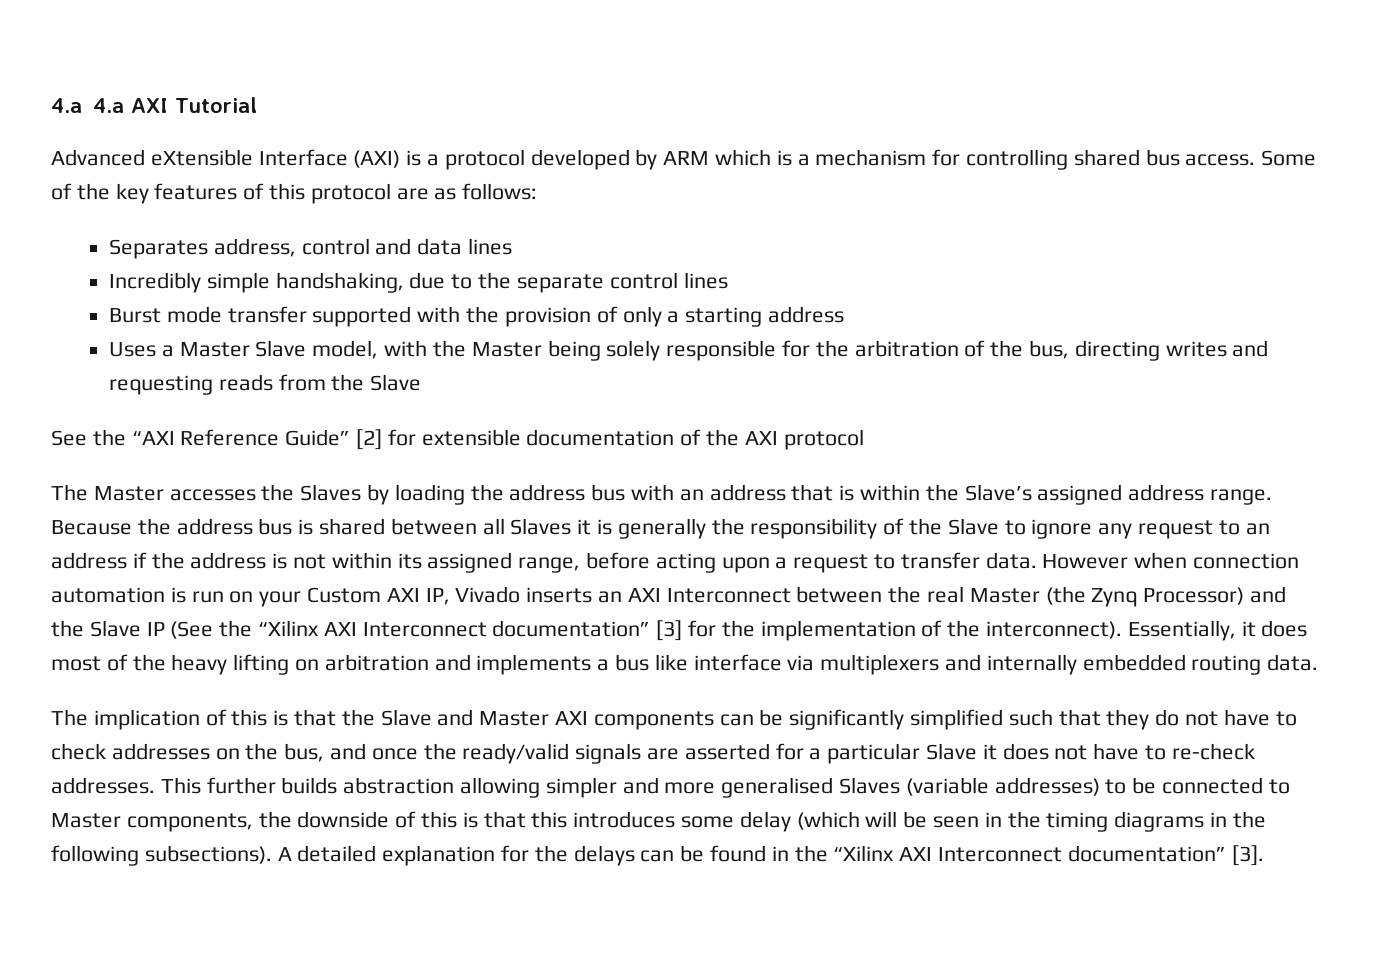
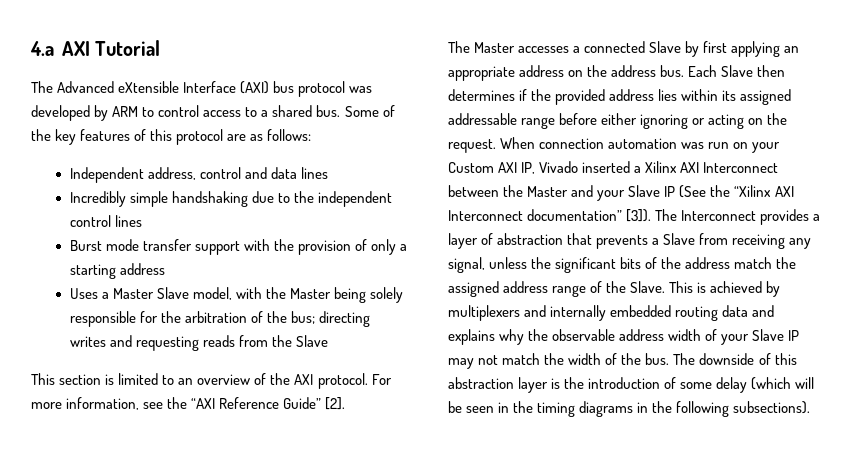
[51,98,124,113] 4.a 4.a -> [30,41,54,56] 4.a
(257, 105) none -> [31,81,53,93] The
[406,149,1256,170] is a protocol developed by ARM which is a mechanism for controlling shared bus access. -> [273,81,373,97] [31,105,341,121] bus protocol was developed by ARM to control access to a shared bus.
[109,239,209,259] Separates -> [69,167,144,183] Independent
[275,272,404,293] handshaking, -> [171,191,248,207] handshaking
[516,274,604,293] separate -> [317,191,392,207] independent
[312,306,412,327] supported -> [194,241,240,255] support
[1028,340,1069,359] bus, -> [290,311,315,324] bus;
[51,429,864,450] [51,484,1273,505] [51,518,1270,539] [51,552,1188,573] See the “AXI Reference Guide” [2] for extensible documentation of the AXI protocol // The Master accesses the Slaves by loading the address bus with an address that is within the Slave’s assigned address range. Because the address bus is shared between all Slaves it is generally the responsibility of the Slave to ignore any request to an address if the address is not within its assigned range, before acting upon a request to transfer data. However when -> [31,373,392,389] [31,397,346,410] [448,41,800,57] [448,65,786,81] [448,89,792,105] [448,113,788,129] [448,137,536,153] This section is limited to an overview of the AXI protocol. For more information, see the “AXI Reference Guide” [2]. // The Master accesses a connected Slave by first applying an appropriate address on the address bus. Each Slave then determines if the provided address lies within its assigned addressable range before either ignoring or acting on the request. When
[170,587,186,603] is -> [681,142,705,149] was
[526,587,623,603] inserts an -> [582,161,678,173] inserted a Xilinx
[927,586,1287,607] [51,620,84,637] real Master (the Zynq Processor) and the -> [527,185,626,201] Master and your
[656,620,1308,641] [51,654,815,675] [3] for the implementation of the interconnect). Essentially, it does most of the heavy lifting on arbitration and implements a bus like interface via -> [626,209,821,225] [448,233,812,249] [448,257,797,273] [448,281,781,297] [3]). The Interconnect provides a layer of abstraction that prevents a Slave from receiving any signal, unless the significant bits of the address match the assigned address range of the Slave. This is achieved by
[1267,654,1319,671] [51,709,1297,730] [51,743,1255,764] [51,777,1290,798] [51,811,676,832] data. // The implication of this is that the Slave and Master AXI components can be significantly simplified such that they do not have to check addresses on the bus, and once the ready/valid signals are asserted for a particular Slave it does not have to re-check addresses. This further builds abstraction allowing simpler and more generalised Slaves (variable addresses) to be connected to Master components, the downside of this is that this introduces -> [722,305,775,317] [448,329,800,345] [448,353,797,369] [448,377,677,393] data and explains why the observable address width of your Slave IP may not match the width of the bus. The downside of this abstraction layer is the introduction of
[277,845,1264,866] A detailed explanation for the delays can be found in the “Xilinx AXI Interconnect documentation” [3]. -> (811, 407) none

